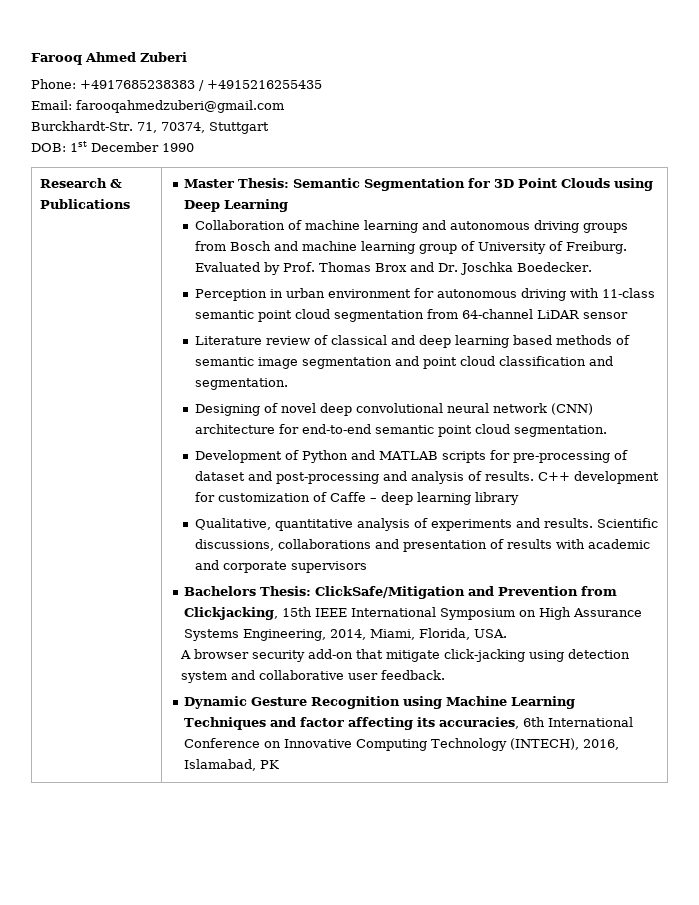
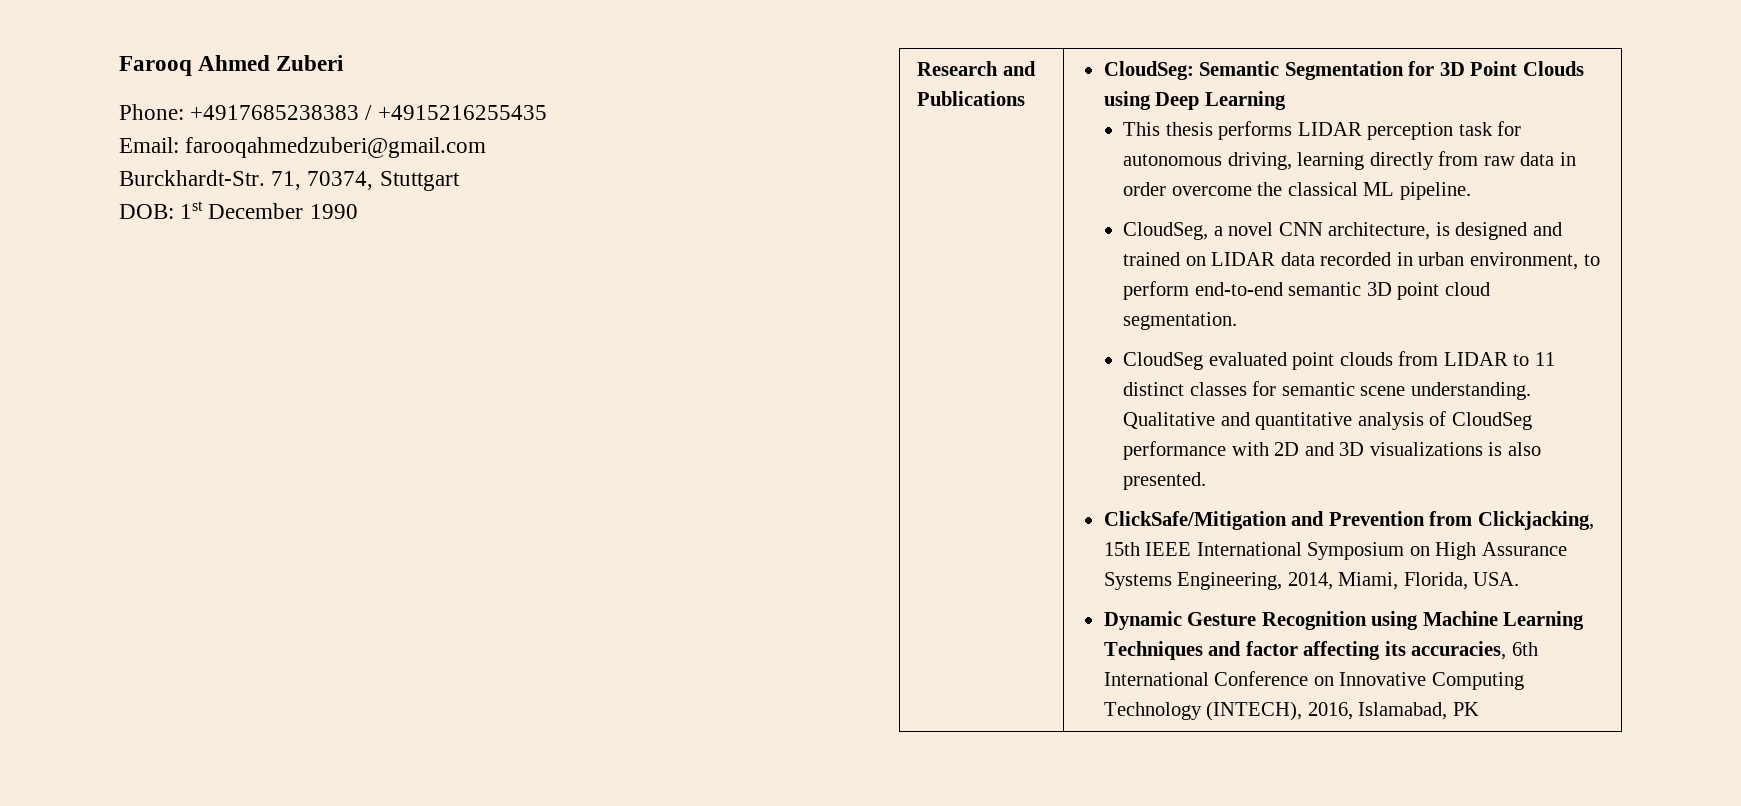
[110,179,123,188] & -> [1002,61,1036,76] and
[184,178,290,188] Master Thesis: -> [1103,61,1194,80] CloudSeg:
[195,220,629,233] [195,241,628,254] [195,262,593,275] [195,288,656,301] [195,309,629,322] [195,335,631,348] [195,356,614,369] [195,378,289,390] [195,403,594,416] [195,424,300,434] Collaboration of machine learning and autonomous driving groups from Bosch and machine learning group of University of Freiburg. Evaluated by Prof. Thomas Brox and Dr. Joschka Boedecker. // Perception in urban environment for autonomous driving with 11-class semantic point cloud segmentation from 64-channel LiDAR sensor // Literature review of classical and deep learning based methods of semantic image segmentation and point cloud classification and segmentation. // Designing of novel deep convolutional neural network (CNN) architecture for -> [1123,121,1522,140] [1123,151,1576,170] [1123,182,1471,200] [1123,222,1562,240] [1123,252,1600,270] [1123,281,1190,300] This thesis performs LIDAR perception task for autonomous driving, learning directly from raw data in order overcome the classical ML pipeline. // CloudSeg, a novel CNN architecture, is designed and trained on LIDAR data recorded in urban environment, to perform
(435, 429) none -> [1366,282,1392,296] 3D
[195,450,629,463] [195,471,660,484] [195,492,520,505] [195,518,659,531] [195,539,651,552] [195,560,368,573] [184,586,312,596] Development of Python and MATLAB scripts for pre-processing of dataset and post-processing and analysis of results. C++ development for customization of Caffe – deep learning library // Qualitative, quantitative analysis of experiments and results. Scientific discussions, collaborations and presentation of results with academic and corporate supervisors // Bachelors Thesis: -> [1123,351,1555,370] [1123,381,1531,400] [1123,411,1532,430] [1123,441,1541,460] [1123,472,1207,490] CloudSeg evaluated point clouds from LIDAR to 11 distinct classes for semantic scene understanding. Qualitative and quantitative analysis of CloudSeg performance with 2D and 3D visualizations is also presented. //
[179,649,630,662] [180,670,445,683] // A browser security add-on that mitigate click-jacking using detection system and collaborative user feedback. -> (1520, 579) none

